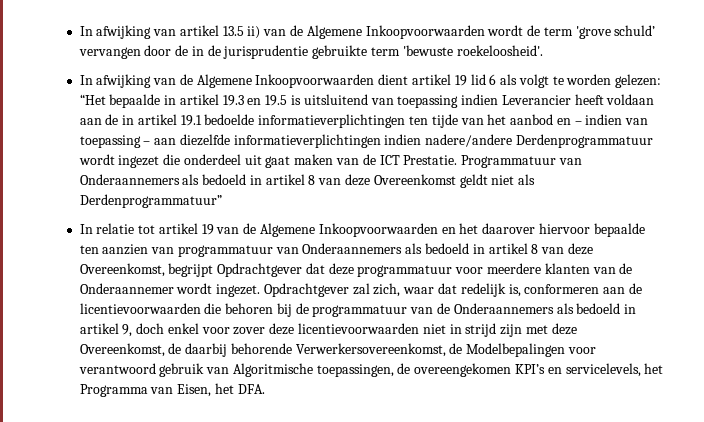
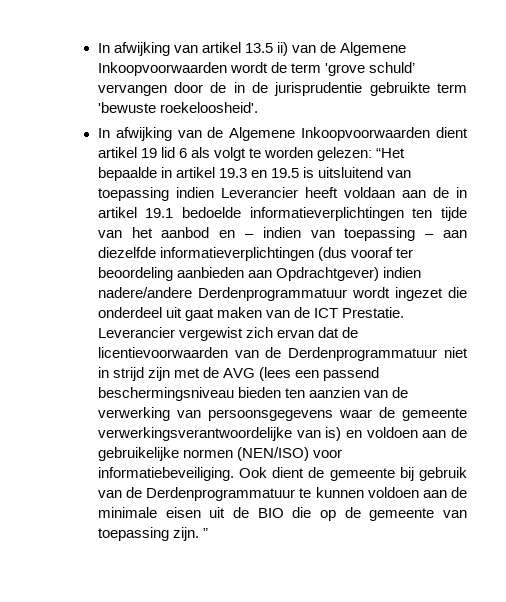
(381, 141) none -> [317,247,414,261] [97,267,379,281] (dus vooraf ter beoordeling aanbieden aan Opdrachtgever)
[461,155,582,168] [79,174,536,188] [79,194,222,208] [79,223,645,237] [79,243,593,257] [79,263,633,277] [79,283,642,297] [79,303,637,317] [79,323,420,337] Programmatuur van Onderaannemers als bedoeld in artikel 8 van deze Overeenkomst geldt niet als Derdenprogrammatuur” // In relatie tot artikel 19 van de Algemene Inkoopvoorwaarden en het daarover hiervoor bepaalde ten aanzien van programmatuur van Onderaannemers als bedoeld in artikel 8 van deze Overeenkomst, begrijpt Opdrachtgever dat deze programmatuur voor meerdere klanten van de Onderaannemer wordt ingezet. Opdrachtgever zal zich, waar dat redelijk is, conformeren aan de licentievoorwaarden die behoren bij de programmatuur van de Onderaannemers als bedoeld in artikel 9, doch enkel voor zover deze licentievoorwaarden -> [97,327,359,341] [97,347,438,361] Leverancier vergewist zich ervan dat de licentievoorwaarden van de Derdenprogrammatuur
[551,323,577,335] [79,343,597,357] [78,363,664,377] [79,383,265,397] deze Overeenkomst, de daarbij behorende Verwerkersovereenkomst, de Modelbepalingen voor verantwoord gebruik van Algoritmische toepassingen, de overeengekomen KPI’s en servicelevels, het Programma van Eisen, het DFA. -> [203,367,380,381] [97,387,409,401] [97,407,467,421] [97,427,468,441] [97,447,342,461] [97,467,468,481] [97,487,467,501] [97,507,467,521] [97,527,208,541] de AVG (lees een passend beschermingsniveau bieden ten aanzien van de verwerking van persoonsgegevens waar de gemeente verwerkingsverantwoordelijke van is) en voldoen aan de gebruikelijke normen (NEN/ISO) voor informatiebeveiliging. Ook dient de gemeente bij gebruik van de Derdenprogrammatuur te kunnen voldoen aan de minimale eisen uit de BIO die op de gemeente van toepassing zijn. ”

